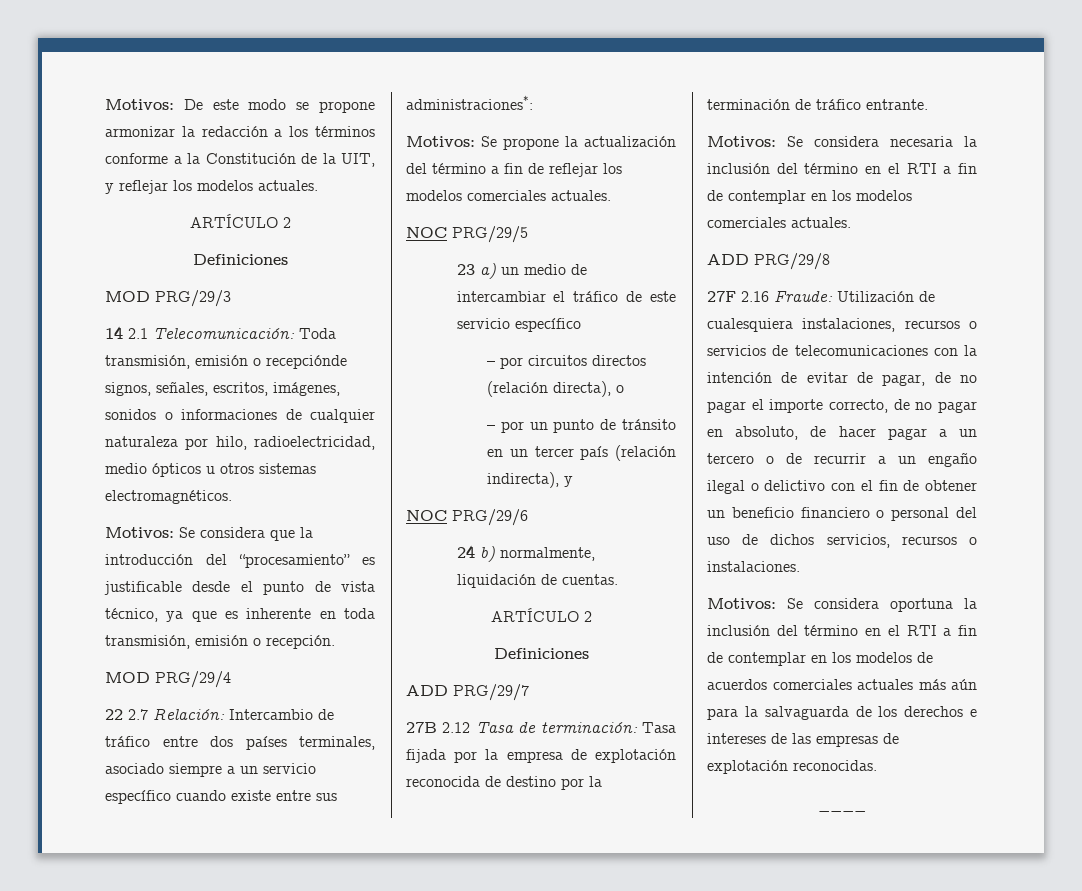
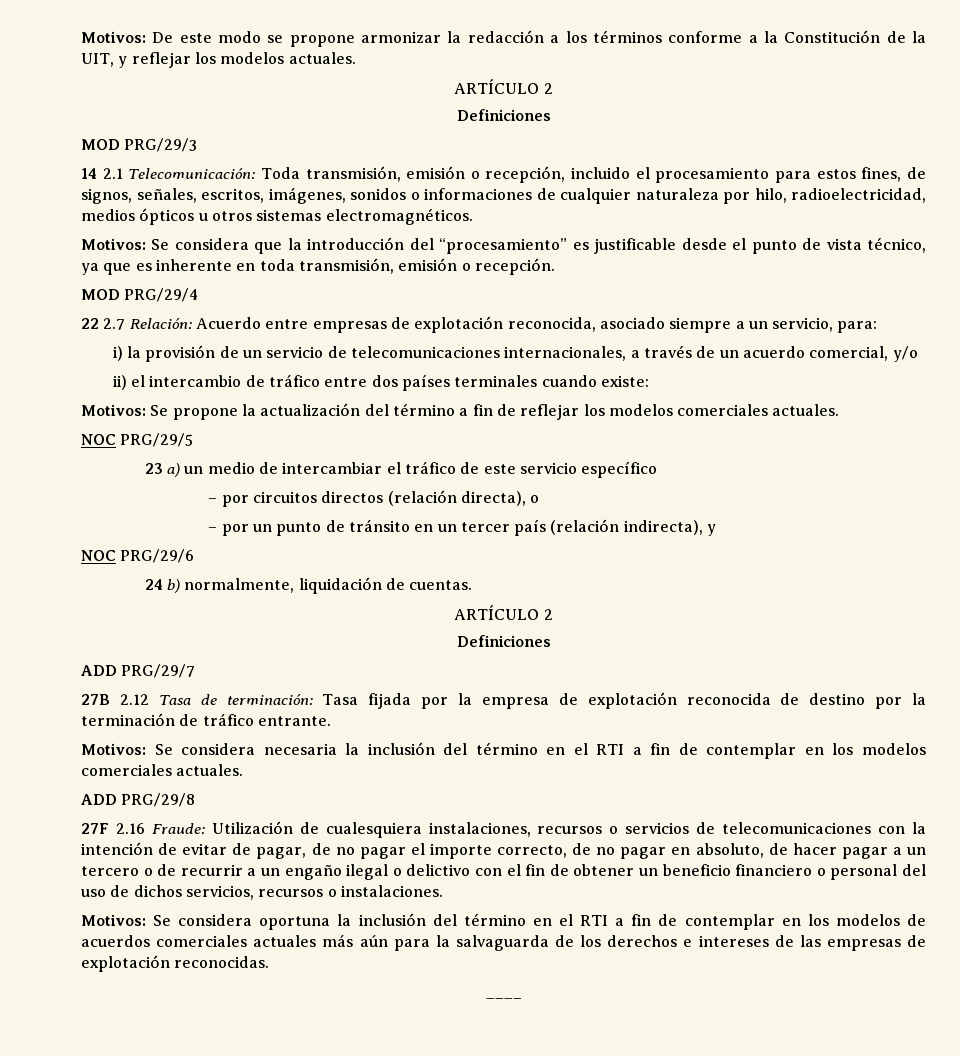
[266,355,347,369] recepciónde -> [485,166,927,183] recepción, incluido el procesamiento para estos fines, de
[105,463,147,474] medio -> [81,209,135,221] medios
[229,709,313,720] Intercambio -> [195,316,878,333] [112,345,918,362] [112,375,242,390] Acuerdo entre empresas de explotación reconocida, asociado siempre a un servicio, para: // i) la provisión de un servicio de telecomunicaciones internacionales, a través de un acuerdo comercial, y/o // ii) el intercambio
[299,736,375,750] [105,763,316,777] [105,790,337,804] [406,95,533,110] terminales, asociado siempre a un servicio específico cuando existe entre sus administraciones*: -> [454,375,650,387] terminales cuando existe:

